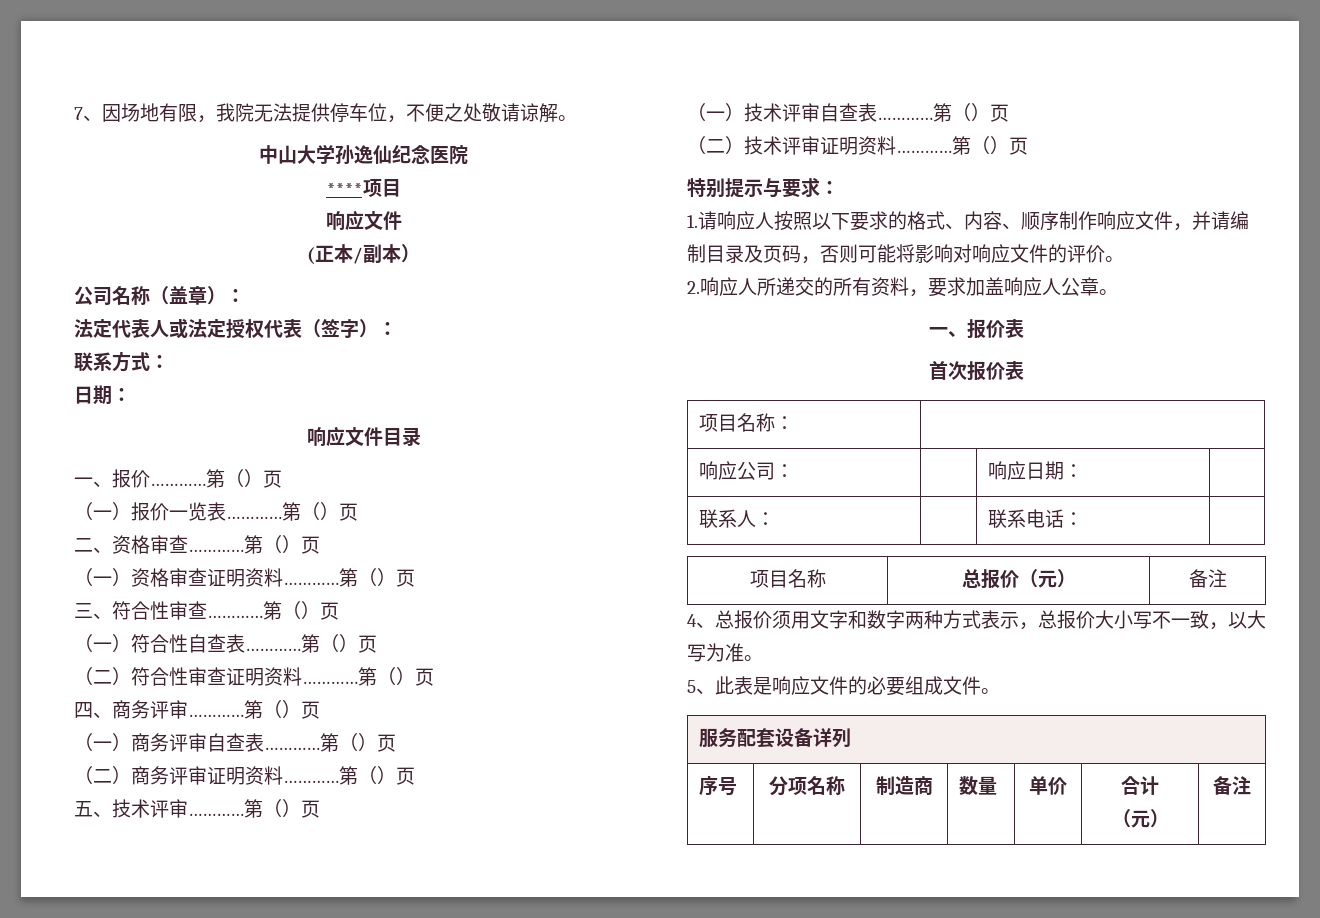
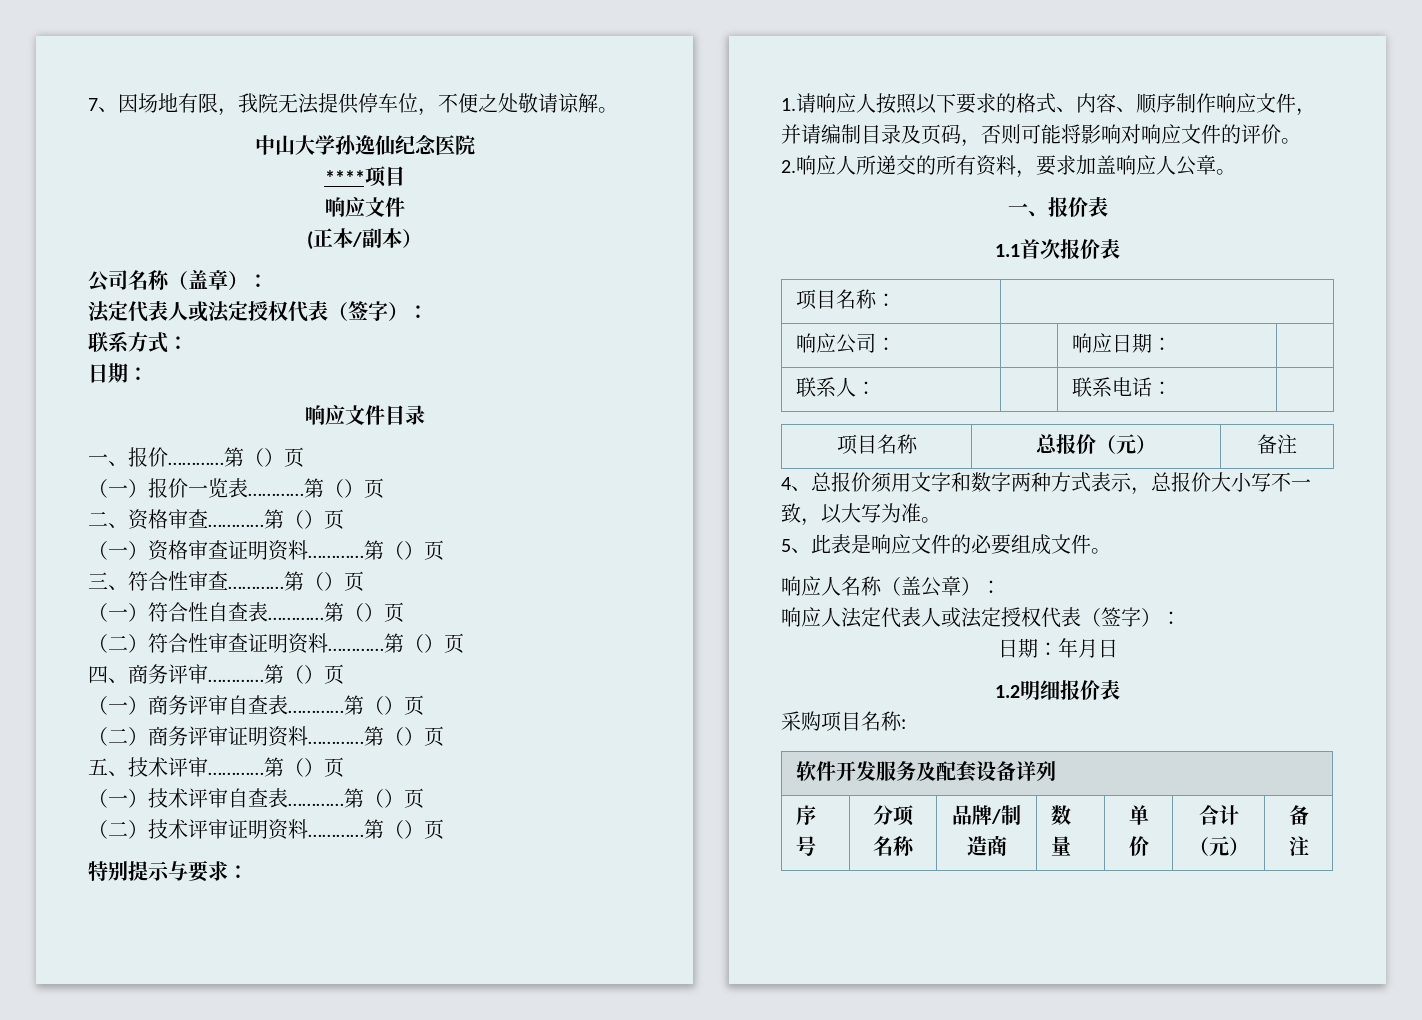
(1024, 328) none -> [995,244,1020,257] 1.1
[698,728,737,748] // 服务 -> [781,576,1001,597] [781,607,1181,628] [997,638,1118,658] [995,680,1120,700] [781,711,906,732] [795,761,936,781] // 响应人名称（盖公章）： // 响应人法定代表人或法定授权代表（签字）： // 日期：年月日 // 1.2明细报价表 // 采购项目名称: // 软件开发服务及
(845, 786) none -> [952,805,1001,825] 品牌/

